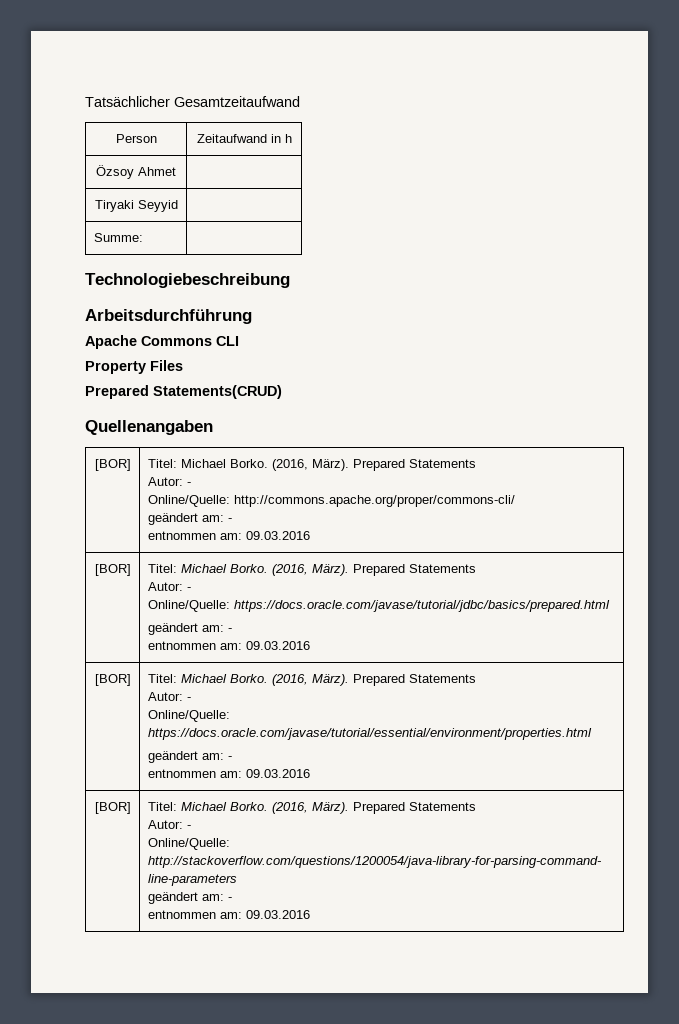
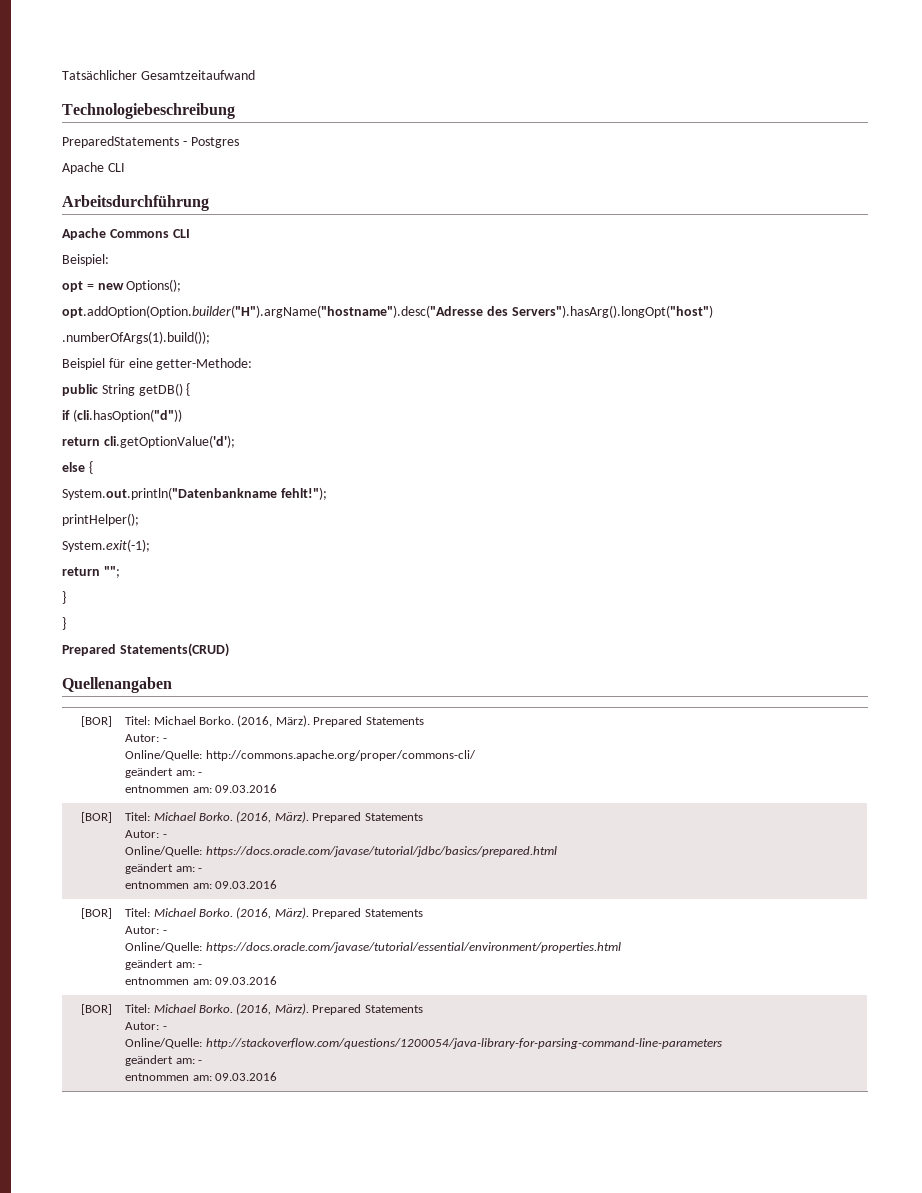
[115,134,157,143] [196,134,292,143] [96,165,176,179] [94,200,178,212] [93,233,143,242] [85,273,290,288] [85,309,252,324] [85,335,239,349] [85,360,183,374] // Person | Zeitaufwand in h // Özsoy Ahmet | // Tiryaki Seyyid | // Summe: | // Technologiebeschreibung // Arbeitsdurchführung // Apache Commons CLI // Property Files -> [62,103,235,119] [62,136,239,148] [62,162,125,174] [62,195,209,211] [62,228,190,240] [62,254,109,266] [62,279,182,292] [62,305,713,318] [62,331,210,344] [62,358,253,370] [62,383,191,396] [62,409,182,422] [62,435,235,448] [62,461,93,474] [62,487,327,500] [62,513,139,526] [62,539,150,552] [62,566,120,578] [62,591,66,604] [62,617,66,630] // Technologiebeschreibung // PreparedStatements - Postgres // Apache CLI // Arbeitsdurchführung // Apache Commons CLI // Beispiel: // opt = new Options(); // opt.addOption(Option.builder("H").argName("hostname").desc("Adresse des Servers").hasArg().longOpt("host") // .numberOfArgs(1).build()); // Beispiel für eine getter-Methode: // public String getDB() { // if (cli.hasOption("d")) // return cli.getOptionValue('d'); // else { // System.out.println("Datenbankname fehlt!"); // printHelper(); // System.exit(-1); // return ""; // } // }

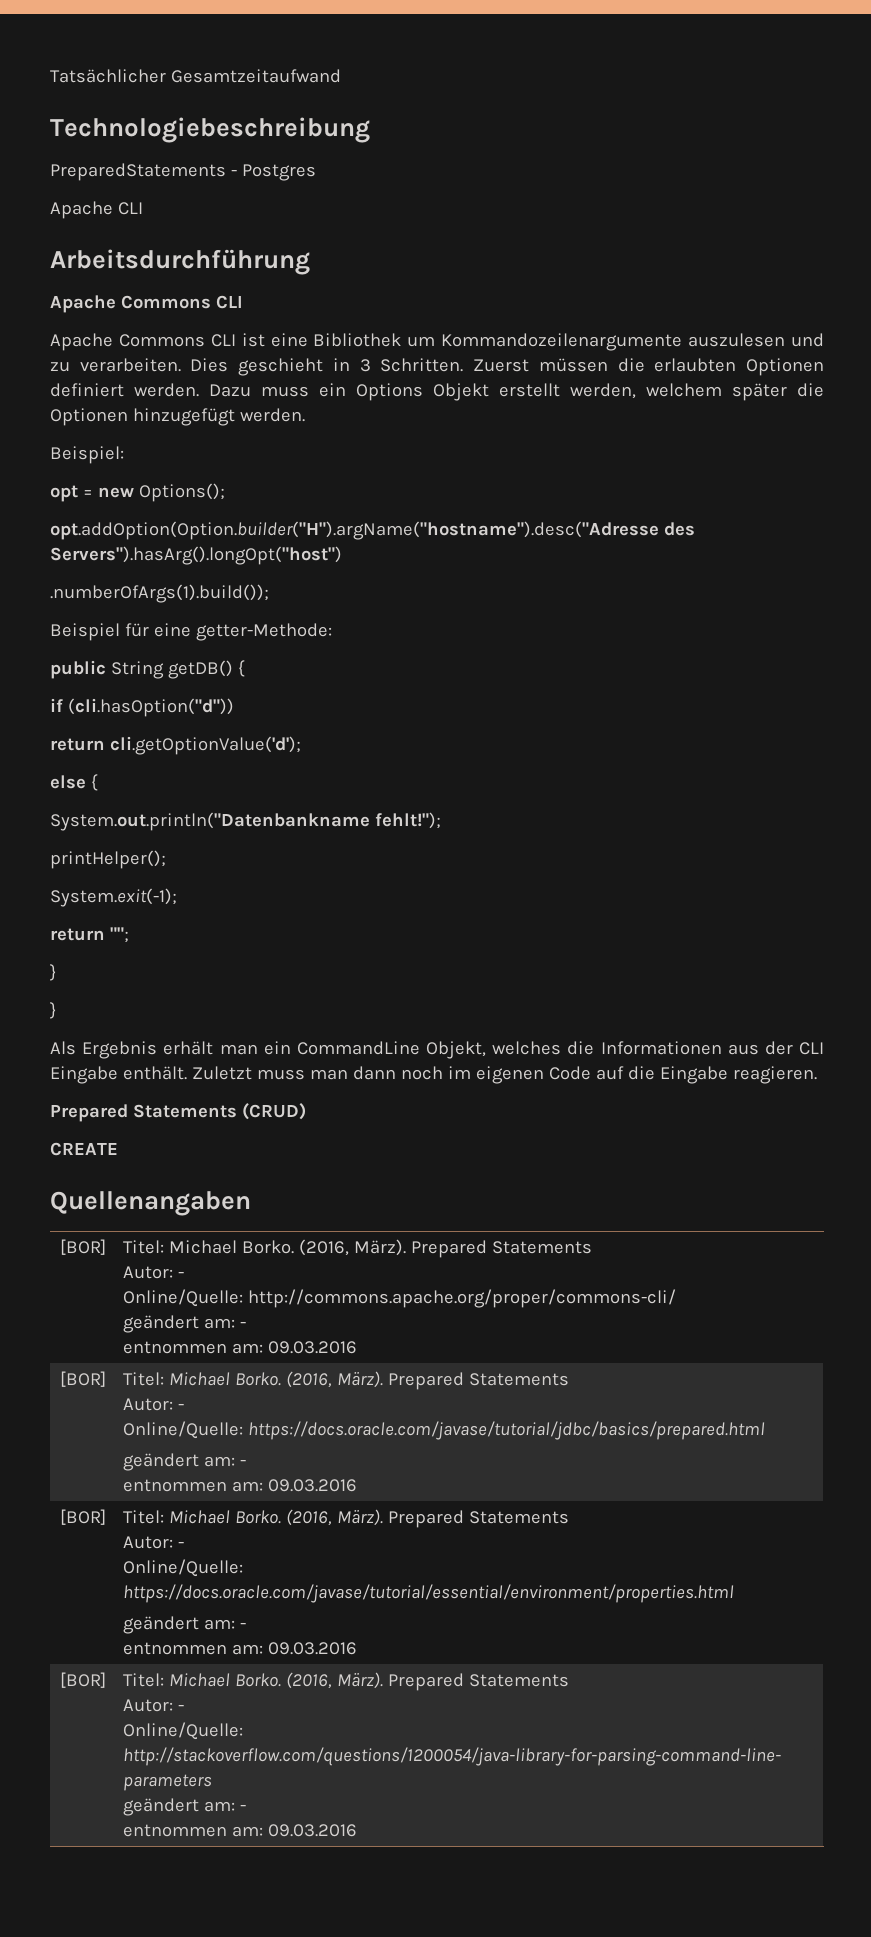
(190, 233) none -> [50,333,824,351] [50,358,825,376] [50,383,824,401] [50,408,305,426] // Apache Commons CLI ist eine Bibliothek um Kommandozeilenargumente auszulesen und zu verarbeiten. Dies geschieht in 3 Schritten. Zuerst müssen die erlaubten Optionen definiert werden. Dazu muss ein Options Objekt erstellt werden, welchem später die Optionen hinzugefügt werden.
[62,643,229,657] Prepared Statements(CRUD) -> [50,1041,824,1059] [50,1066,817,1084] [50,1103,306,1122] [50,1142,118,1156] Als Ergebnis erhält man ein CommandLine Objekt, welches die Informationen aus der CLI Eingabe enthält. Zuletzt muss man dann noch im eigenen Code auf die Eingabe reagieren. // Prepared Statements (CRUD) // CREATE

